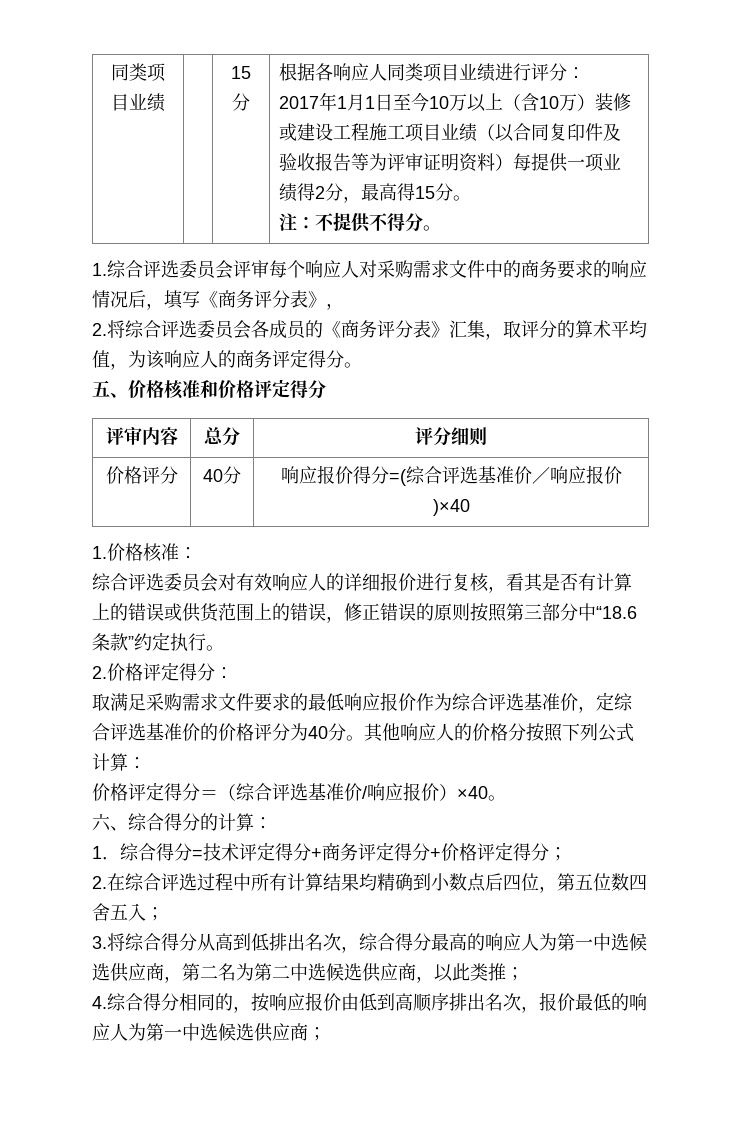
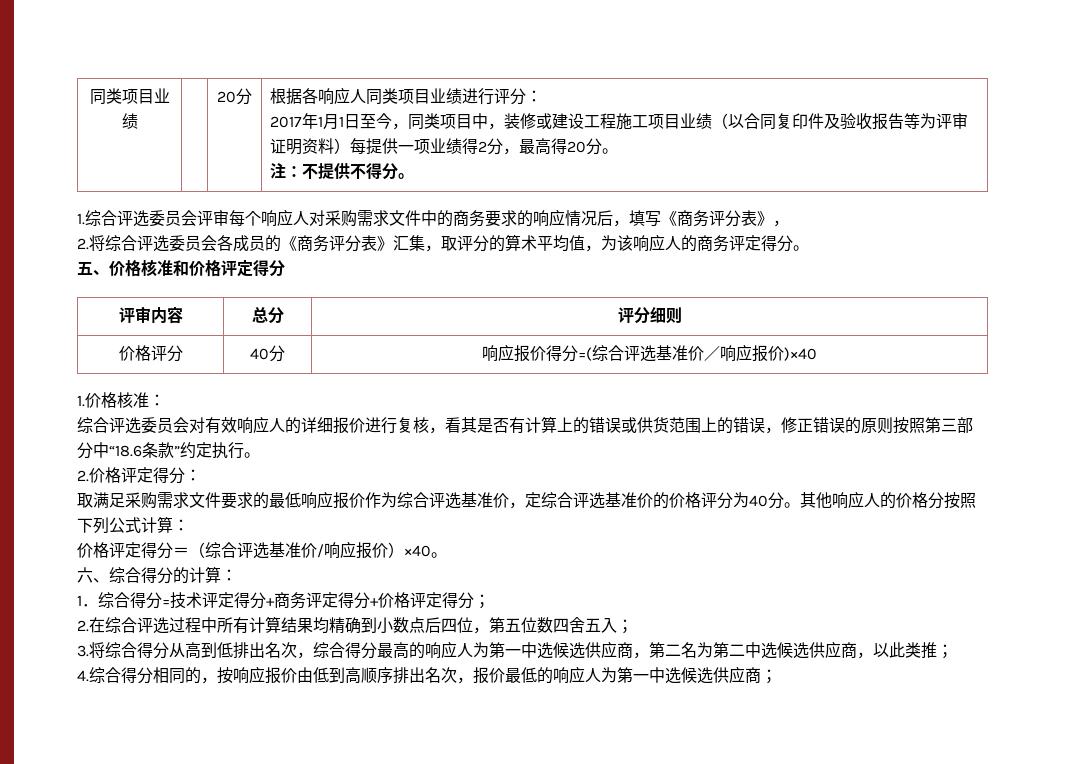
[231,66,251,79] 15 -> [217,91,236,103] 20
[429,93,596,112] 10万以上（含10万） -> [392,113,505,130] ，同类项目中，
[415,186,436,199] 15 -> [567,141,587,153] 20

